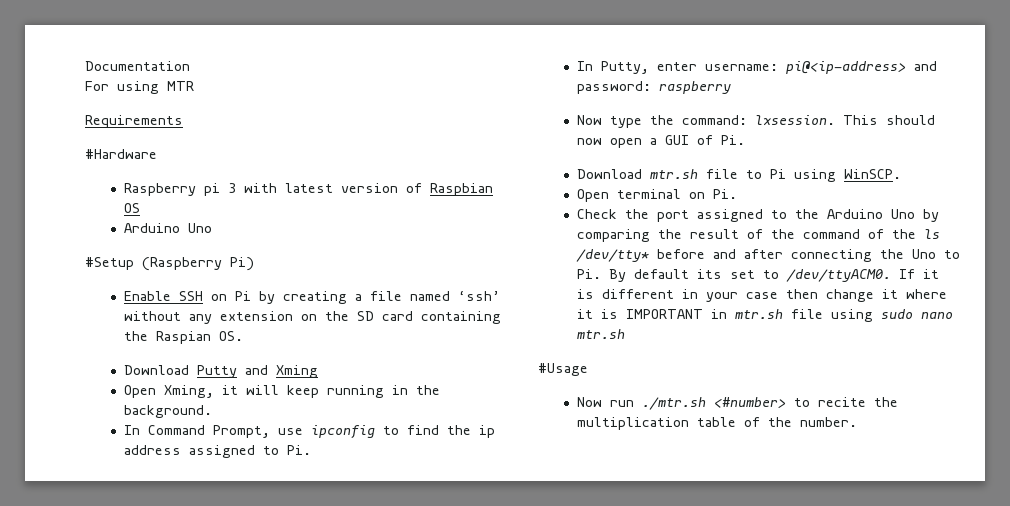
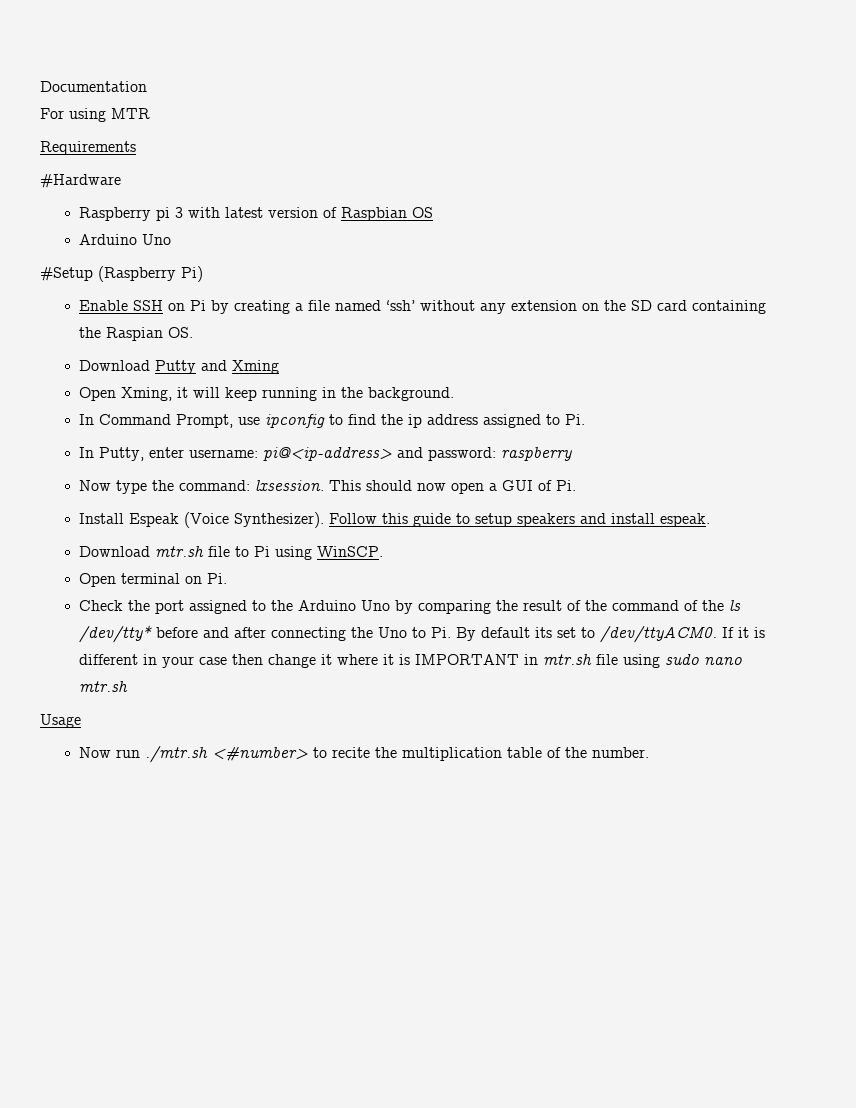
(745, 140) none -> [79,512,711,528] // Install Espeak (Voice Synthesizer). Follow this guide to setup speakers and install espeak.
[538,363,588,376] #Usage -> [40,714,81,728] Usage

